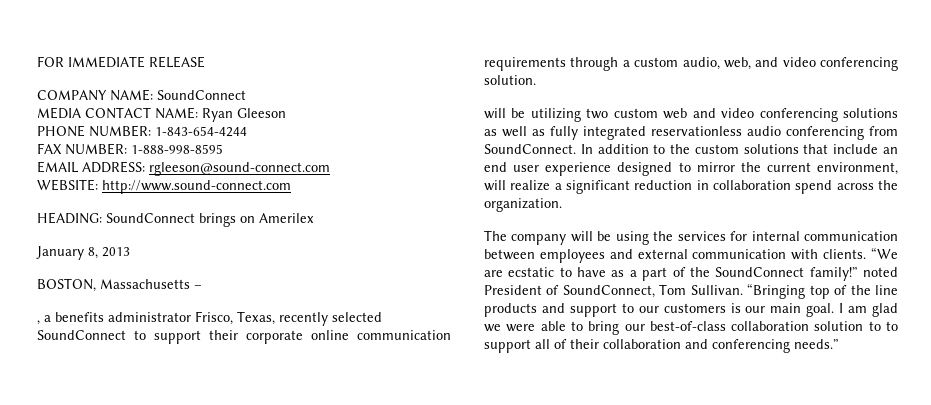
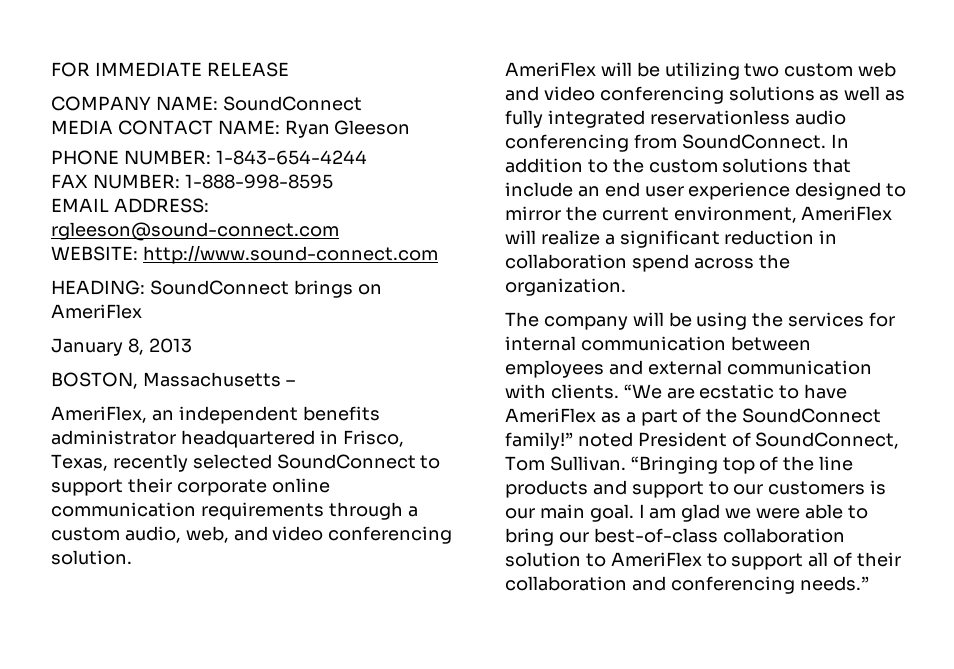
[259,213,314,223] Amerilex -> [51,304,142,319] AmeriFlex
[37,312,191,325] , a benefits administrator -> [51,406,380,424] [51,430,338,448] AmeriFlex, an independent benefits administrator headquartered in
(536, 80) none -> [505,62,596,77] AmeriFlex
(898, 168) none -> [801,206,893,221] AmeriFlex
(607, 272) none -> [505,408,596,423] AmeriFlex
(881, 326) none -> [610,552,702,567] AmeriFlex

